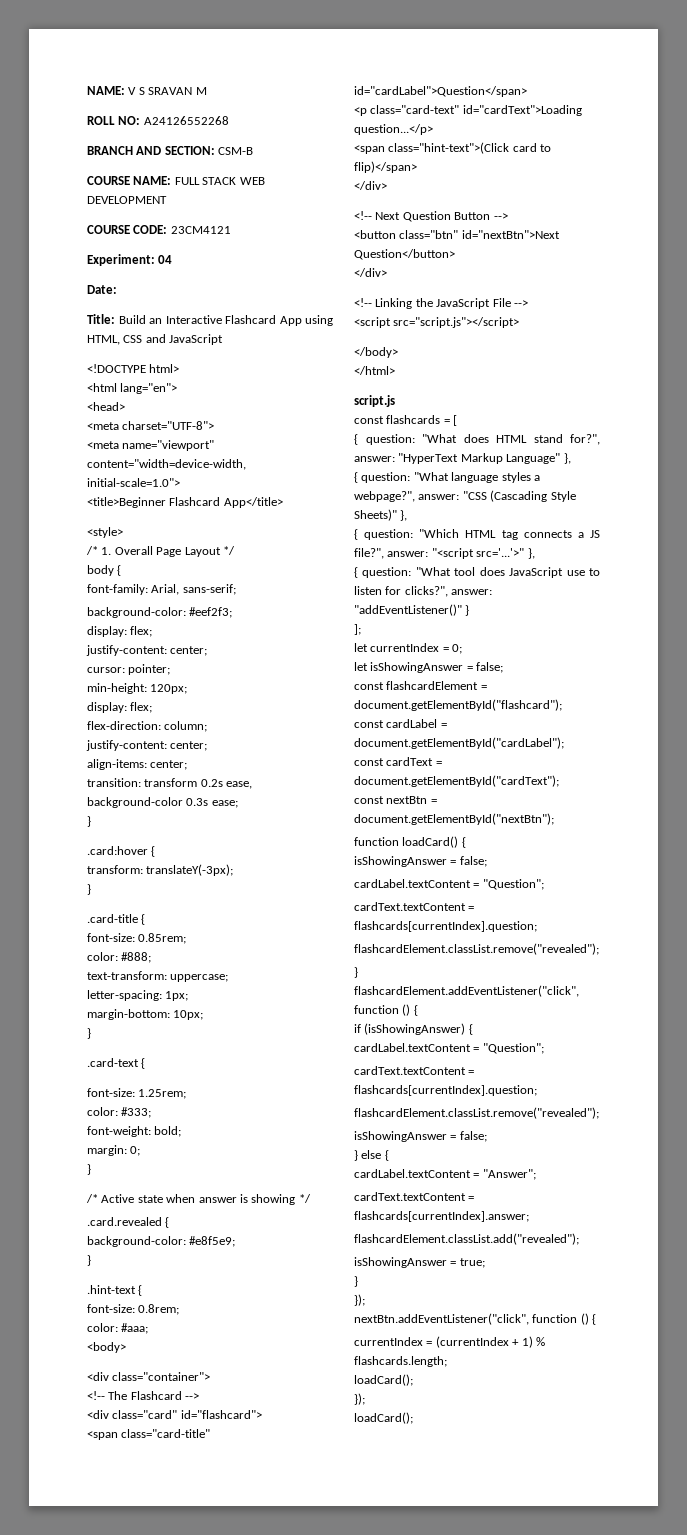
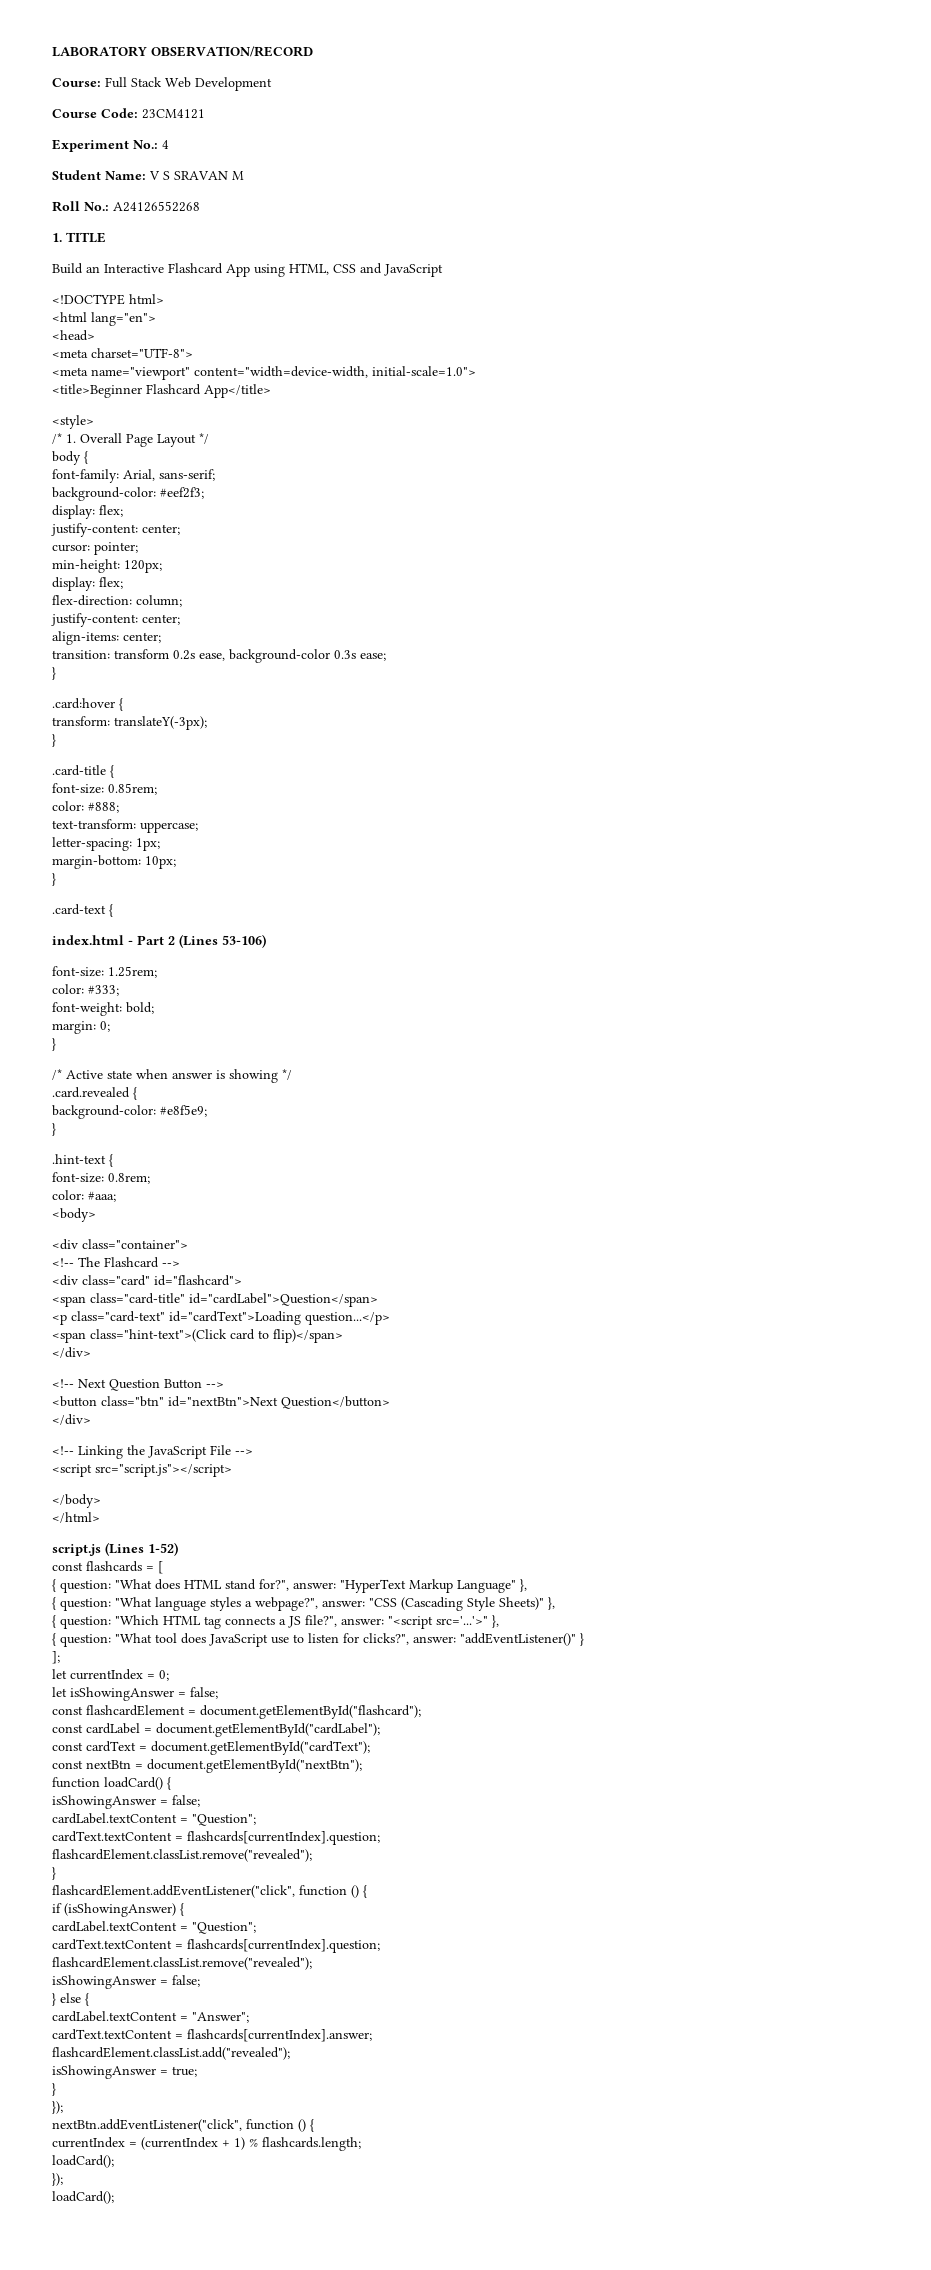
[87,86,125,95] NAME: -> [52,46,313,57] [52,77,272,91] [52,108,205,119] [52,139,169,152] [52,170,146,180] LABORATORY OBSERVATION/RECORD // Course: Full Stack Web Development // Course Code: 23CM4121 // Experiment No.: 4 // Student Name:
[87,116,141,125] ROLL NO: -> [52,201,109,212] Roll No.:
[87,146,254,155] [87,176,265,185] [87,196,167,204] [87,225,231,234] [87,254,173,266] [87,285,117,294] [87,314,115,324] BRANCH AND SECTION: CSM-B // COURSE NAME: FULL STACK WEB DEVELOPMENT // COURSE CODE: 23CM4121 // Experiment: 04 // Date: // Title: -> [52,232,106,243] 1. TITLE //
(146, 1063) none -> [52,934,266,948] // index.html - Part 2 (Lines 53-106)
(395, 401) none -> [105,1542,178,1556] (Lines 1-52)

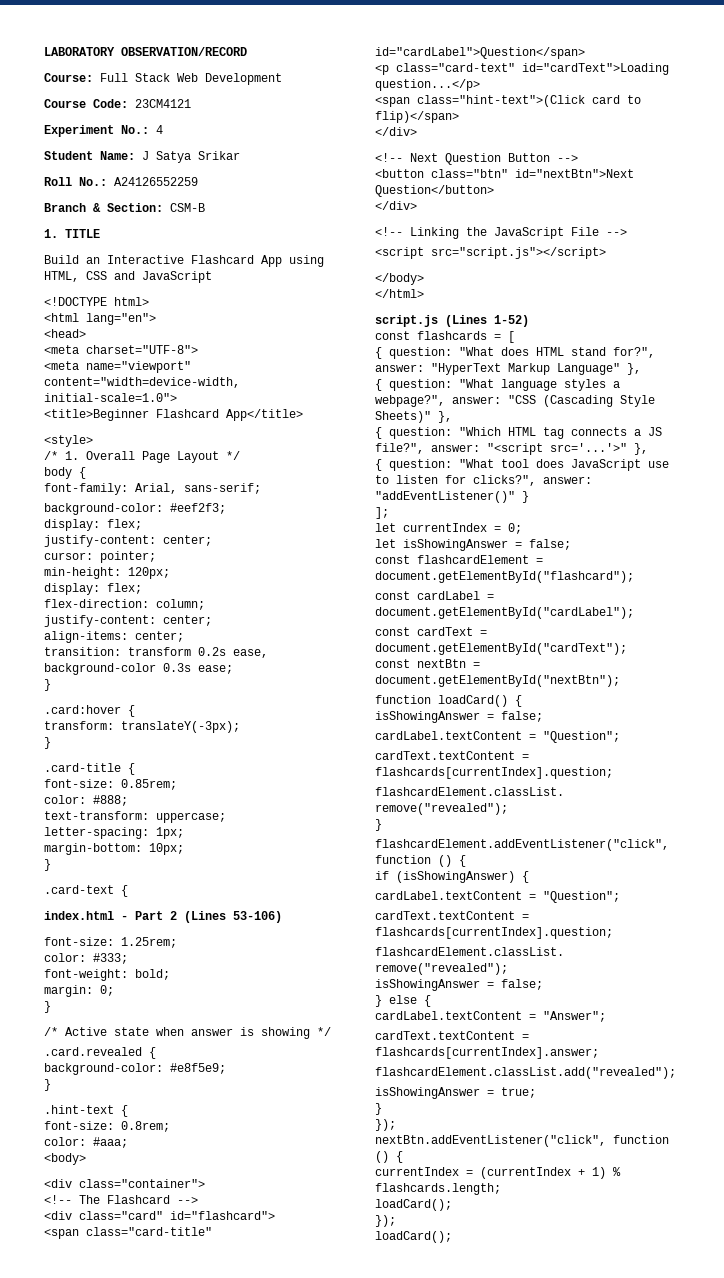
[149,171,244,180] [52,201,200,212] V S SRAVAN M // Roll No.: A24126552268 -> [142,151,240,163] [44,177,198,186] [44,203,205,212] J Satya Srikar // Roll No.: A24126552259 // Branch & Section: CSM-B

